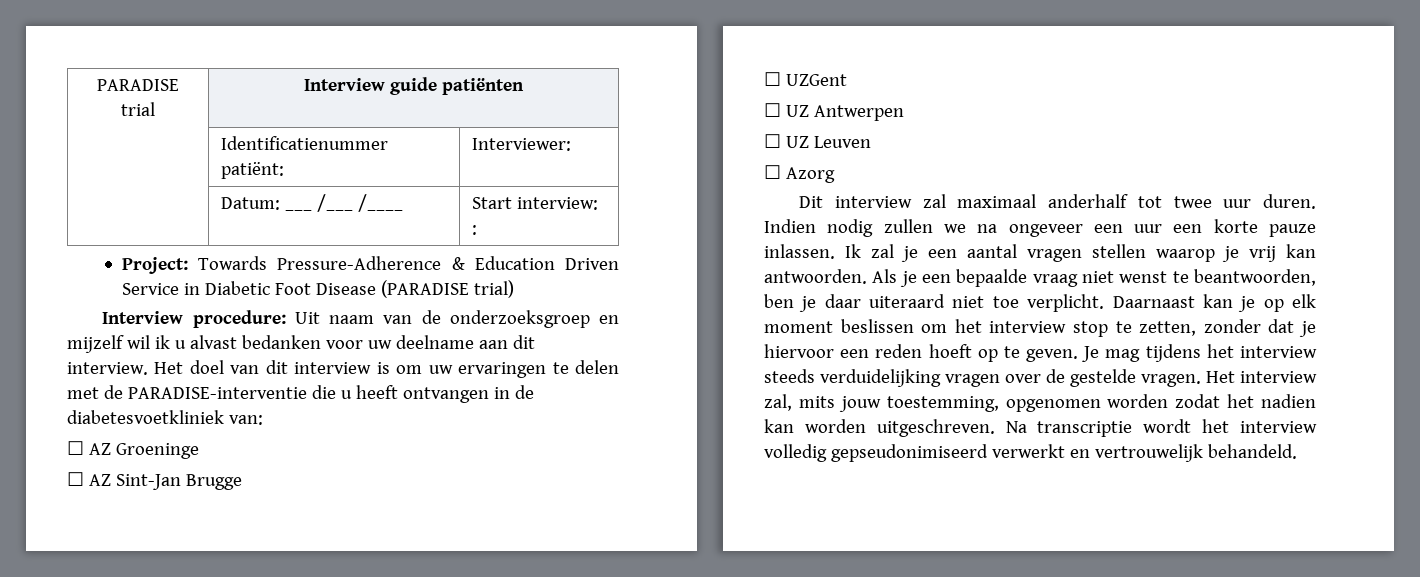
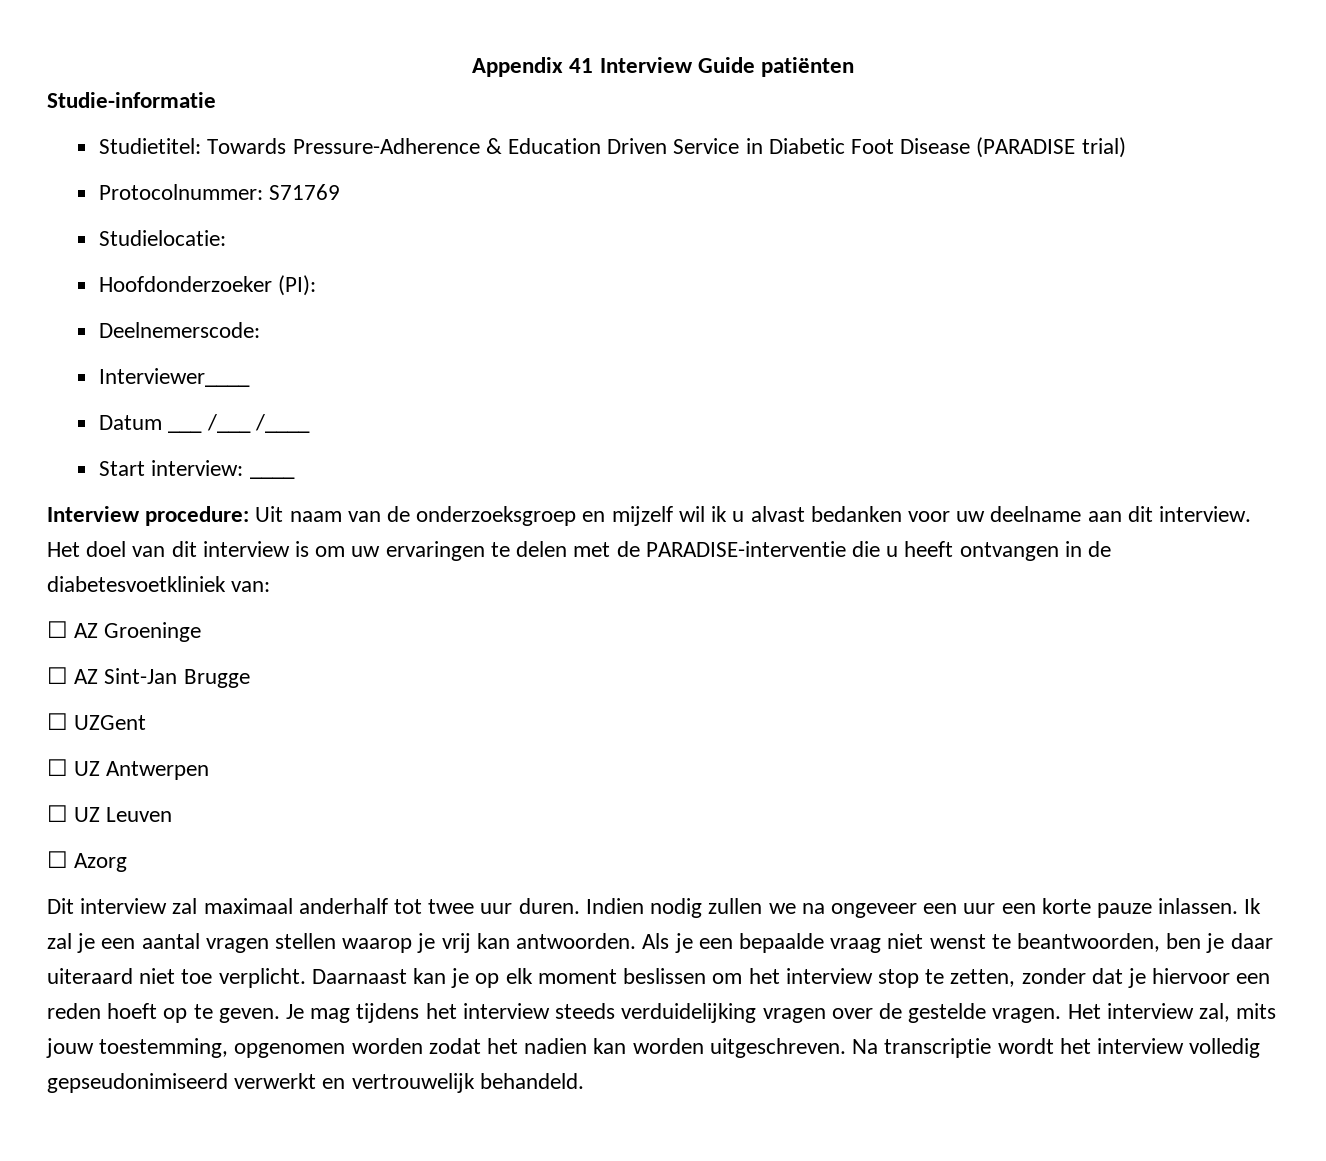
[97,79,179,91] [121,102,155,116] [304,77,524,95] [220,136,388,150] [220,162,284,179] [471,138,571,151] [220,194,403,212] [471,197,598,210] [471,225,477,235] [121,257,188,274] PARADISE trial | Interview guide patiënten // | Identificatienummer patiënt: | Interviewer: // | Datum: ___ /___ /____ | Start interview: : // Project: -> [472,57,854,77] [47,92,216,108] [99,138,202,154] Appendix 41 Interview Guide patiënten // Studie-informatie // Studietitel:
(514, 289) none -> [99,184,341,200] [99,230,227,246] [99,275,317,296] [99,322,261,338] [99,368,251,387] [99,415,163,430] [168,414,310,433] [99,460,244,476] [249,476,295,479] // Protocolnummer: S71769 // Studielocatie: // Hoofdonderzoeker (PI): // Deelnemerscode: // Interviewer____ // Datum ___ /___ /____ // Start interview: ____

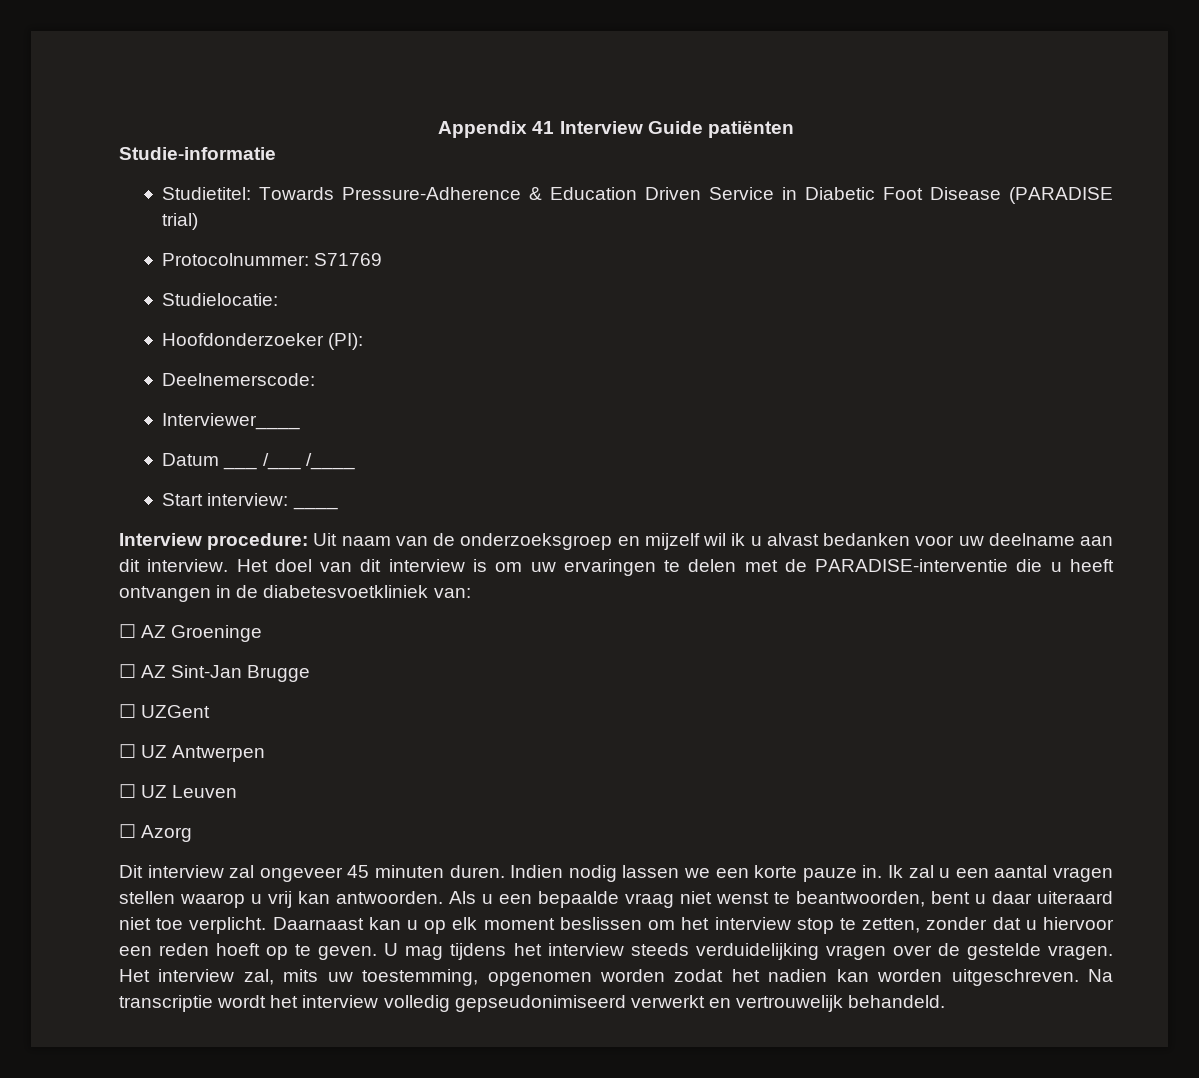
[203,898,996,918] maximaal anderhalf tot twee uur duren. Indien nodig zullen we na ongeveer een uur -> [259,865,711,882] ongeveer 45 minuten duren. Indien nodig lassen we
[1158,898,1239,914] inlassen. -> [862,865,883,878] in.
[77,933,96,953] je -> [939,868,951,878] u
[417,933,436,953] je -> [251,894,262,904] u
[674,933,693,953] je -> [482,894,493,904] u
[1166,933,1225,953] ben je -> [931,891,986,904] bent u
[451,968,470,988] je -> [407,920,419,930] u
[1127,968,1146,988] je -> [1025,920,1037,930] u
[286,1004,305,1019] Je -> [384,943,399,956] U
[46,1038,94,1058] jouw -> [327,972,353,982] uw

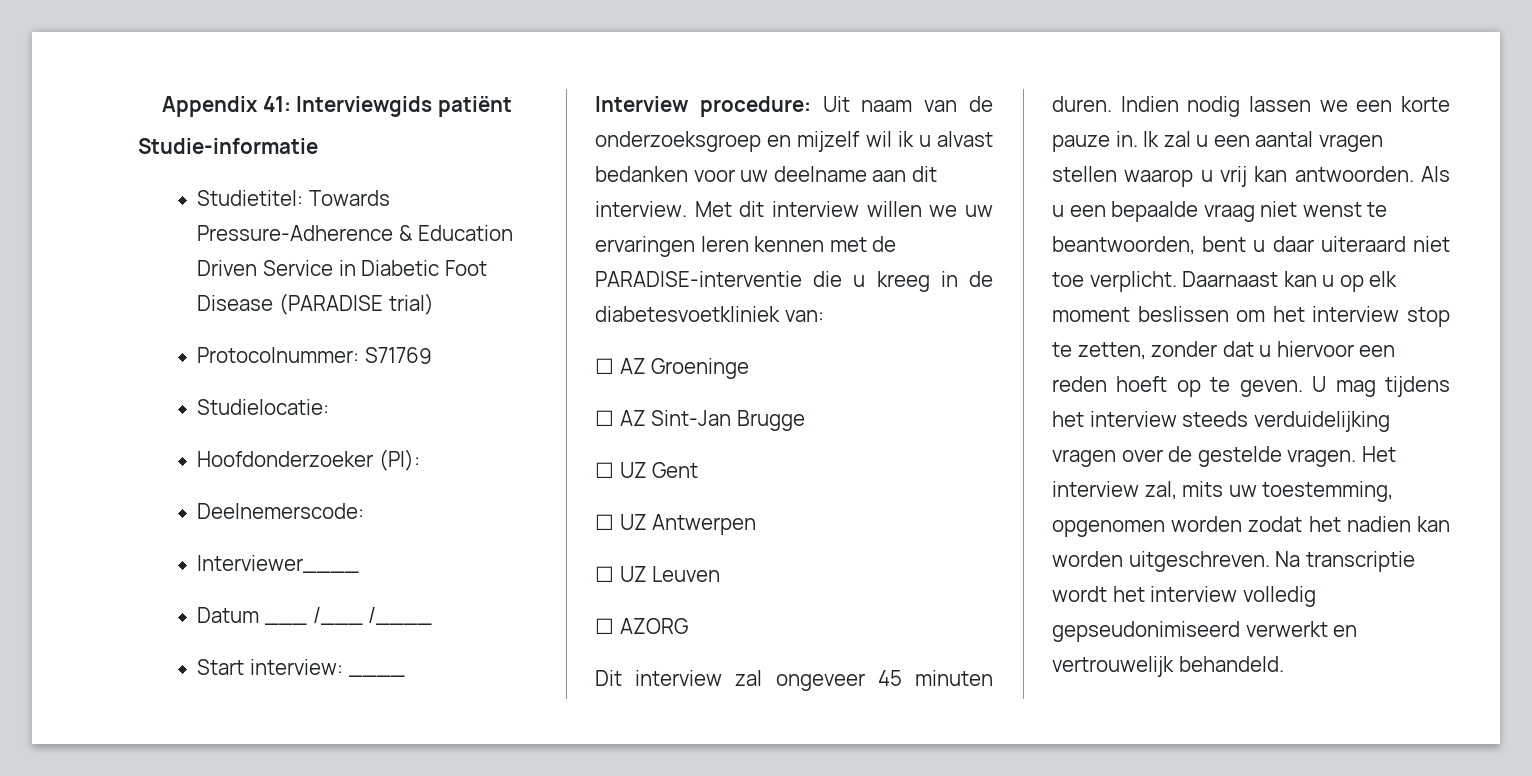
[532,121,794,138] 41 Interview Guide patiënten -> [262,96,512,117] 41: Interviewgids patiënt
[236,559,737,576] Het doel van dit interview is om uw ervaringen te delen -> [694,201,993,217] [595,236,825,257] Met dit interview willen we uw ervaringen leren kennen
[1070,559,1115,572] [119,586,211,602] heeft ontvangen -> [876,271,930,292] kreeg
[141,705,211,718] UZGent -> [619,462,699,478] UZ Gent
[141,825,193,842] Azorg -> [619,618,688,634] AZORG

